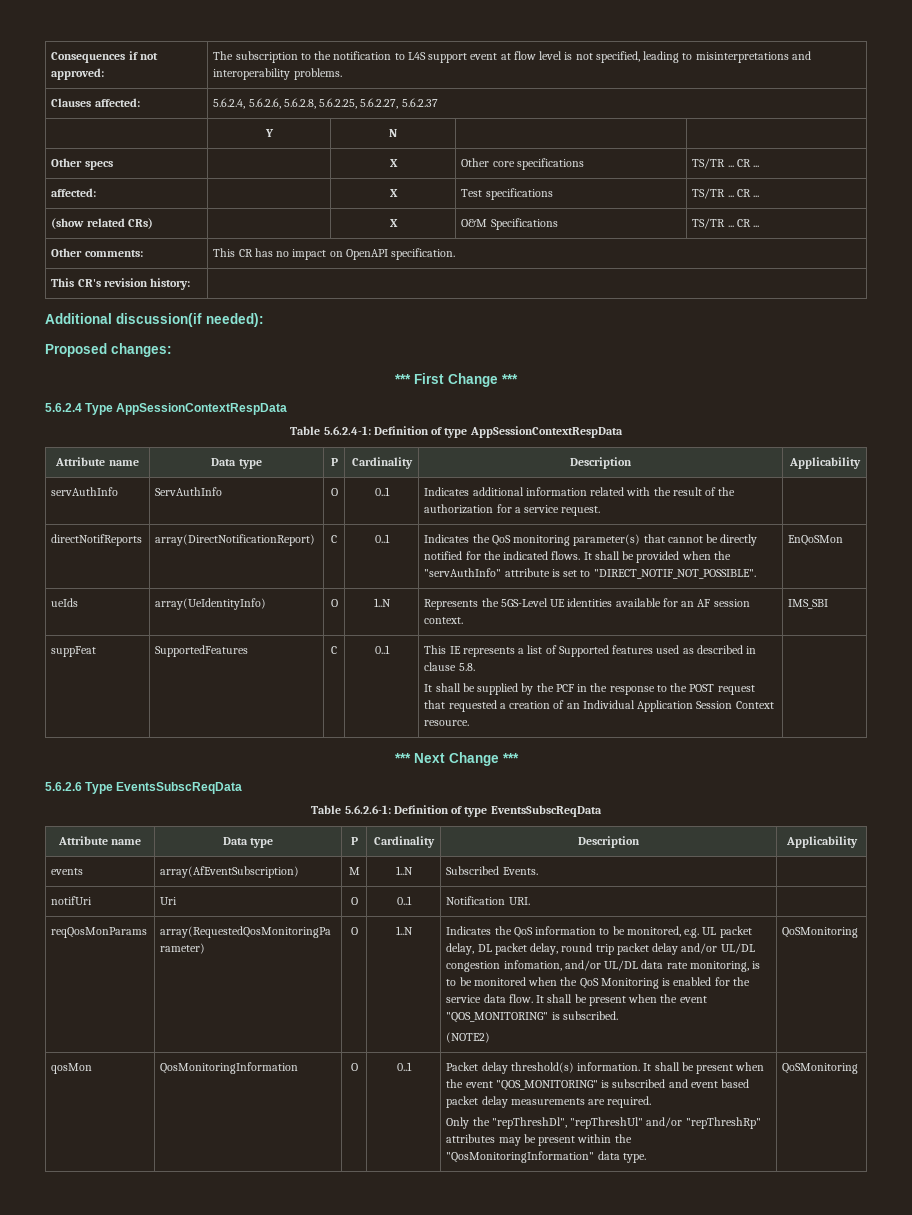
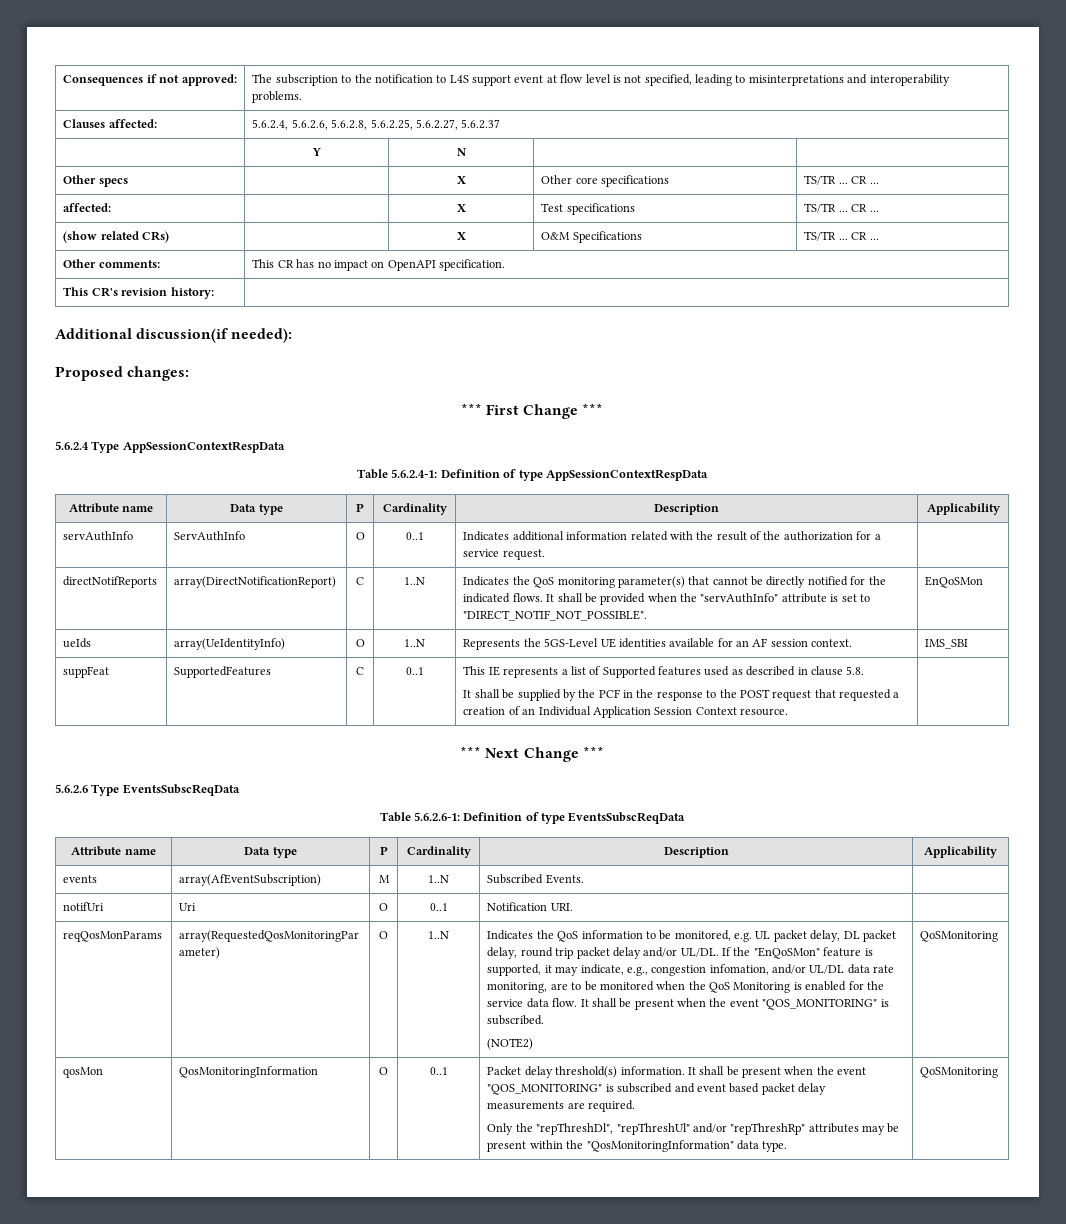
[374,534,390,543] 0..1 -> [404,577,425,585] 1..N
[720,943,755,954] UL/DL -> [680,947,873,959] [487,964,648,976] UL/DL. If the "EnQoSMon" feature is supported, it may indicate, e.g.,
[752,961,761,969] is -> [550,983,568,990] are

